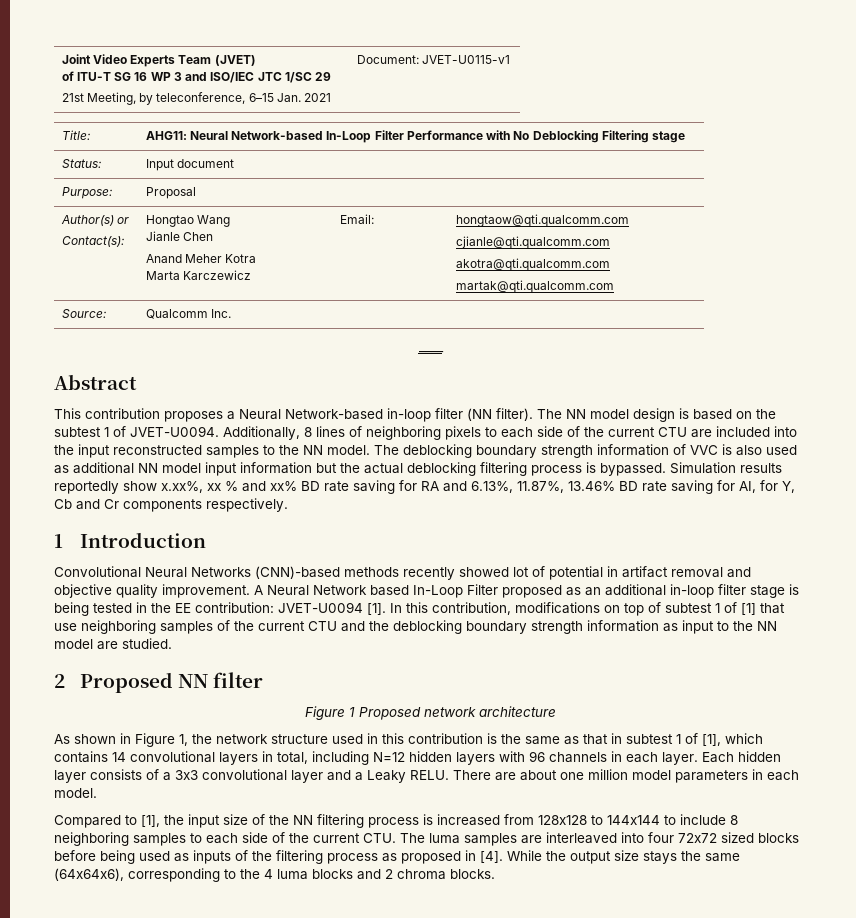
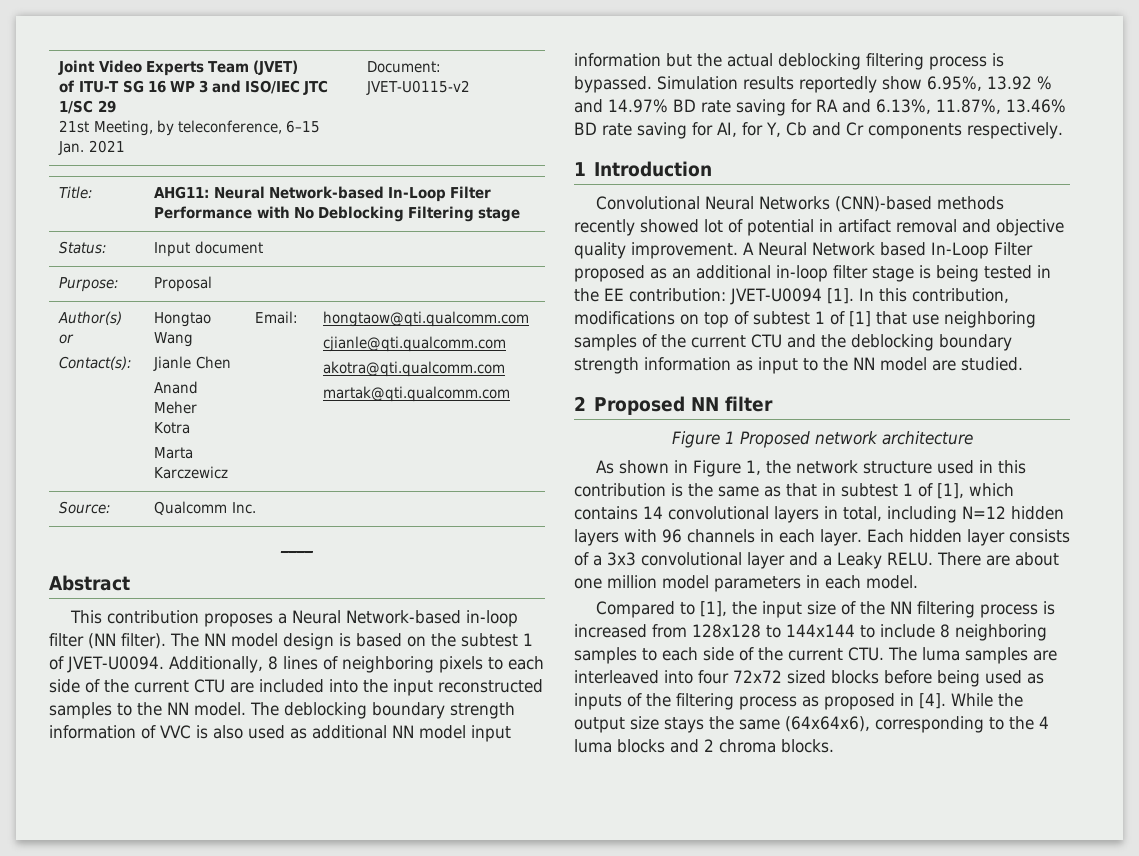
[421,55,510,64] JVET-U0115-v1 -> [366,80,471,95] JVET-U0115-v2
[161,481,221,493] x.xx%, xx -> [927,76,1032,91] 6.95%, 13.92
[270,481,297,491] xx% -> [608,99,668,113] 14.97%

